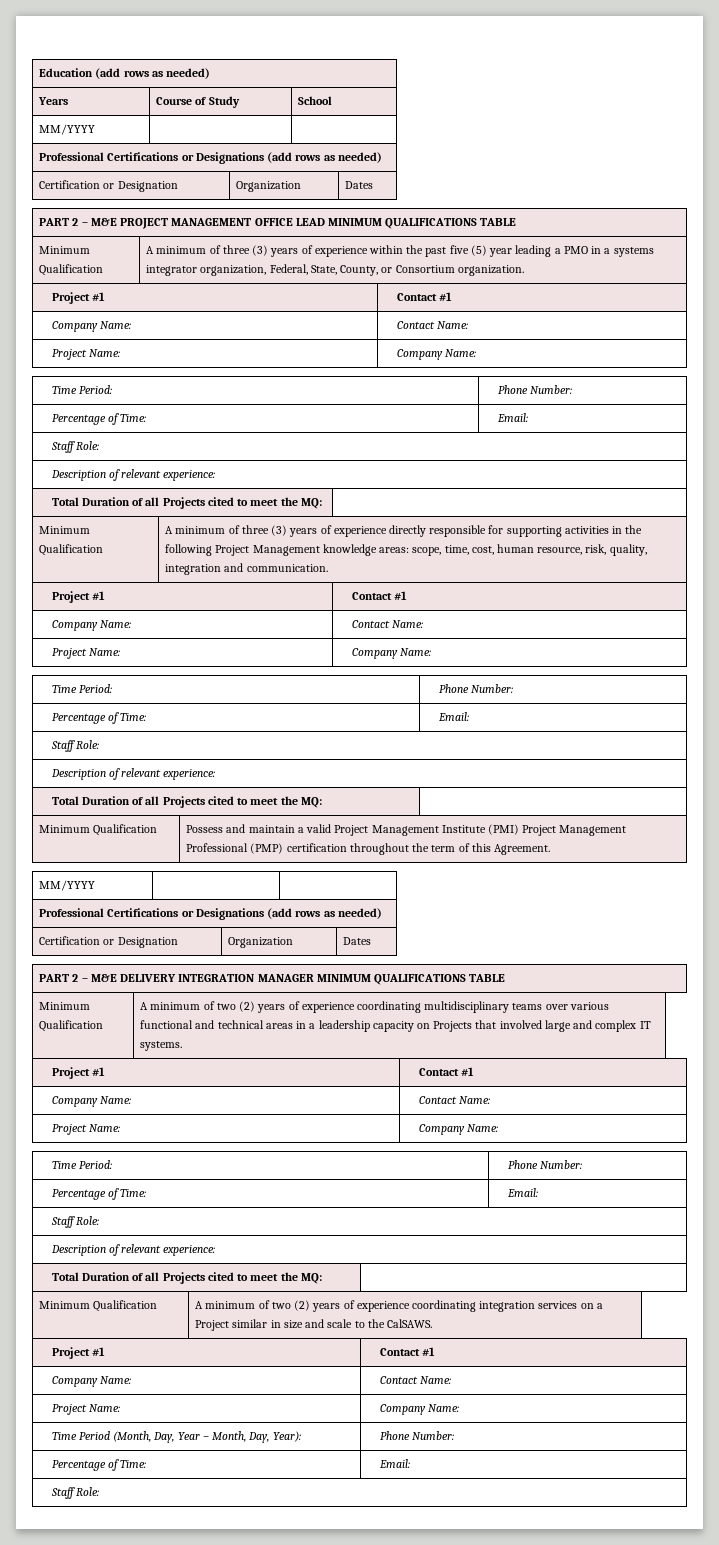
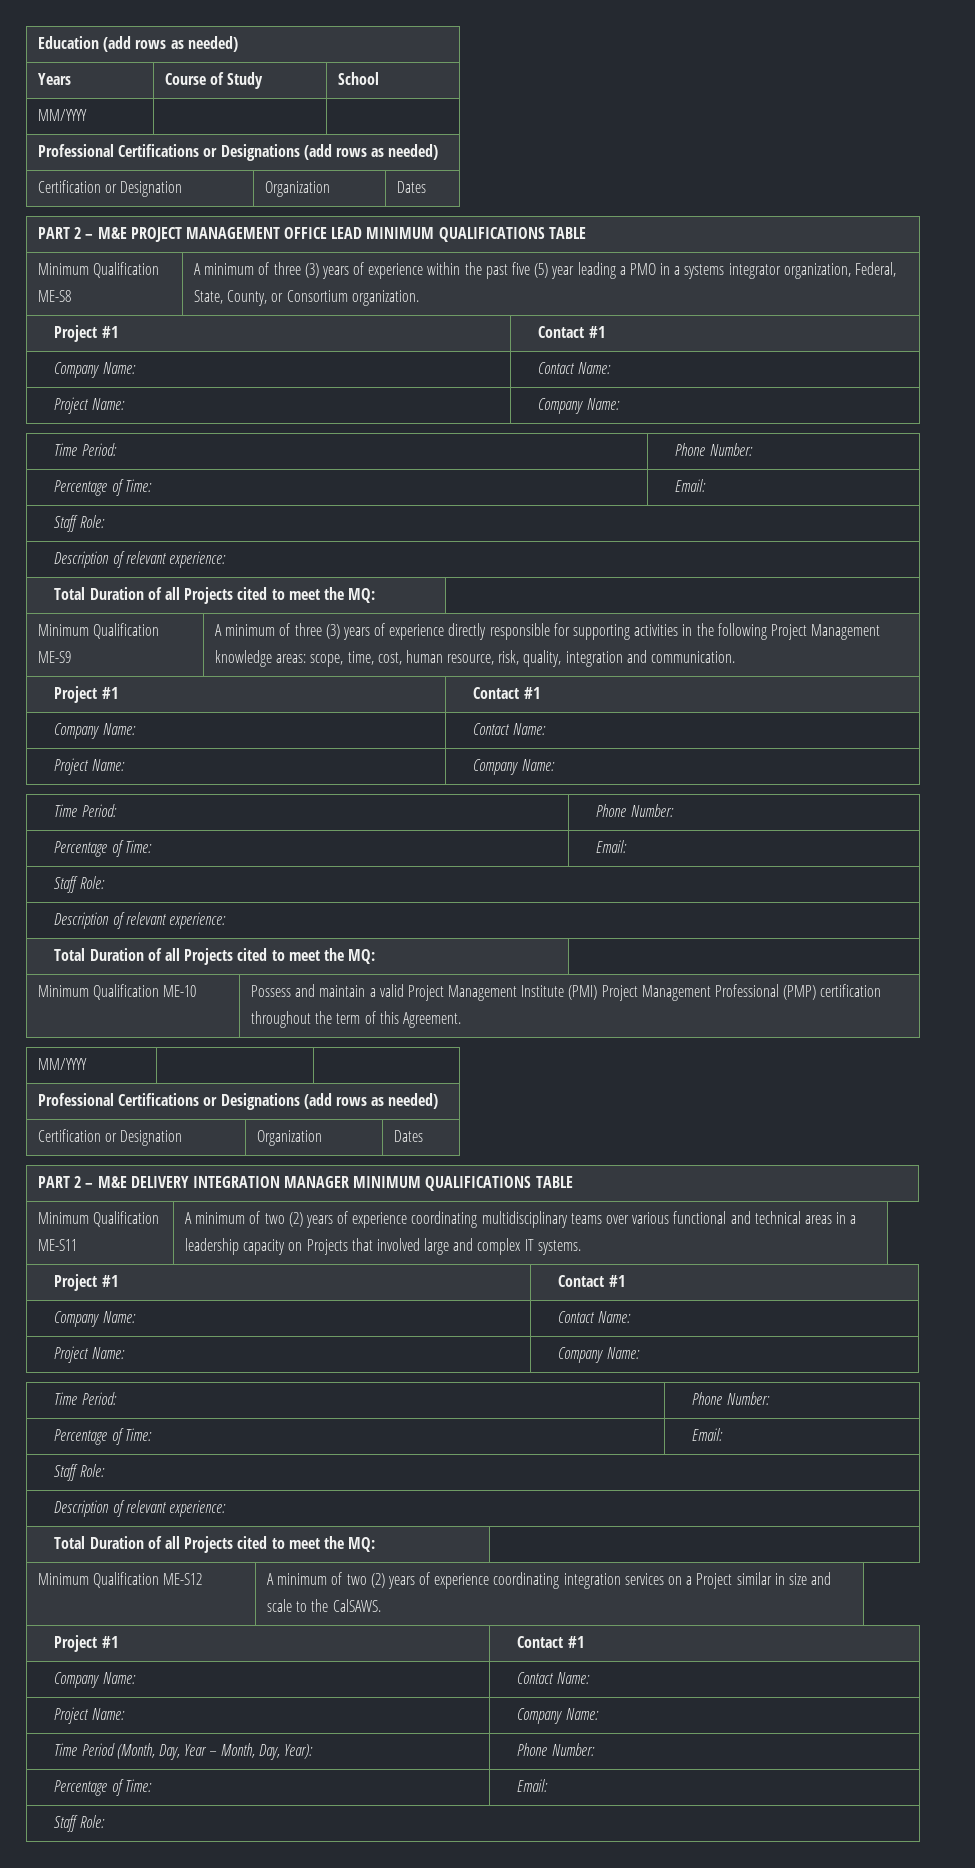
(104, 270) none -> [37,290,71,302] ME-S8
(104, 550) none -> [37,651,71,663] ME-S9
(158, 830) none -> [163,985,197,997] ME-10
(104, 1026) none -> [37,1239,77,1251] ME-S11
(158, 1306) none -> [163,1573,203,1585] ME-S12

